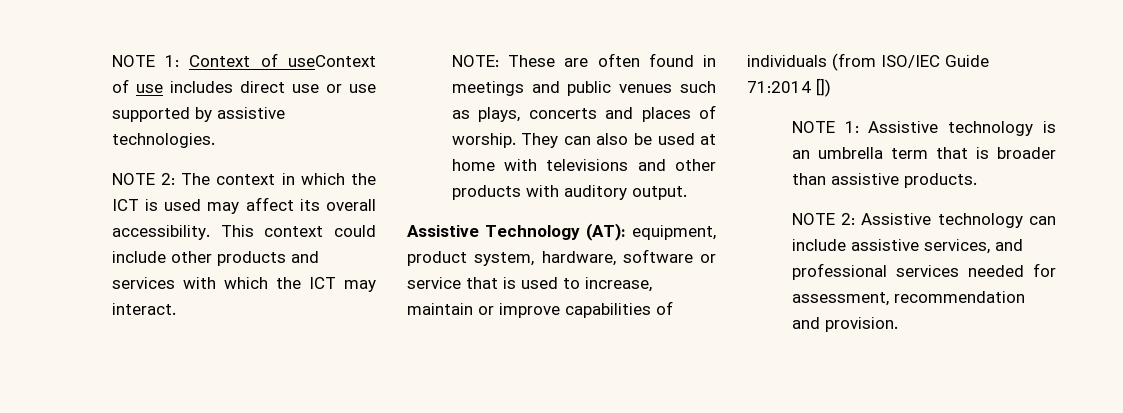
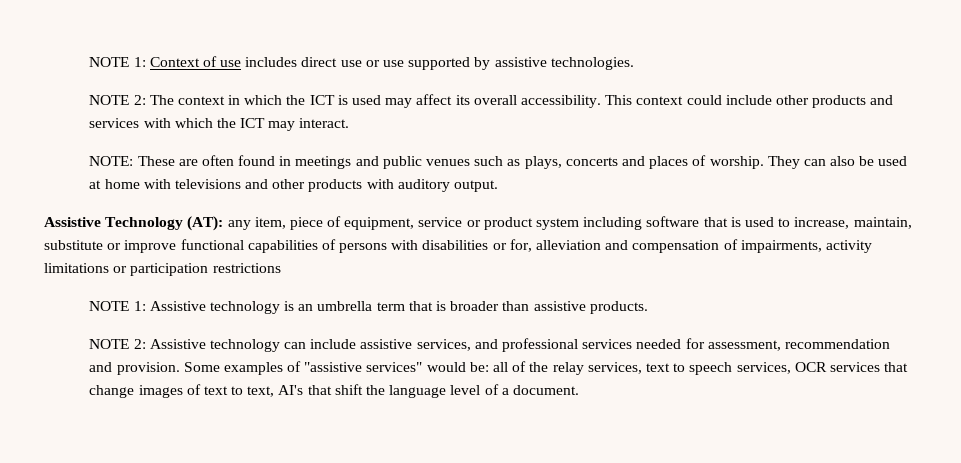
[288,55,376,67] [111,79,129,93] useContext of -> (217, 61) none
[632,225,716,240] [407,249,716,266] [407,277,461,289] equipment, product system, hardware, software or service -> [227,216,700,230] any item, piece of equipment, service or product system including software
[407,303,473,315] maintain -> [853,217,912,229] [44,240,103,250] maintain, substitute
(560, 310) none -> [180,239,244,250] functional
[747,53,989,71] [747,78,831,97] individuals (from ISO/IEC Guide 71:2014 []) -> [339,239,872,253] [44,263,281,276] persons with disabilities or for, alleviation and compensation of impairments, activity limitations or participation restrictions
(898, 324) none -> [183,361,909,375] [89,384,579,398] Some examples of "assistive services" would be: all of the relay services, text to speech services, OCR services that change images of text to text, AI's that shift the language level of a document.

